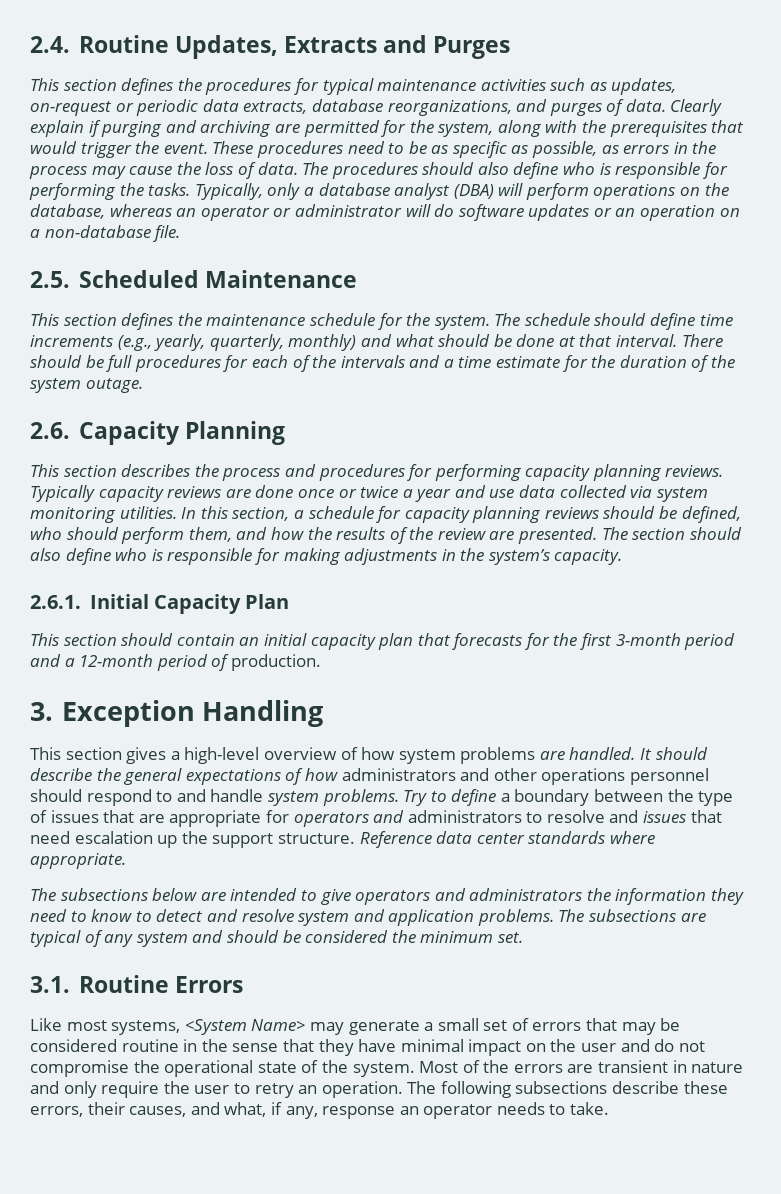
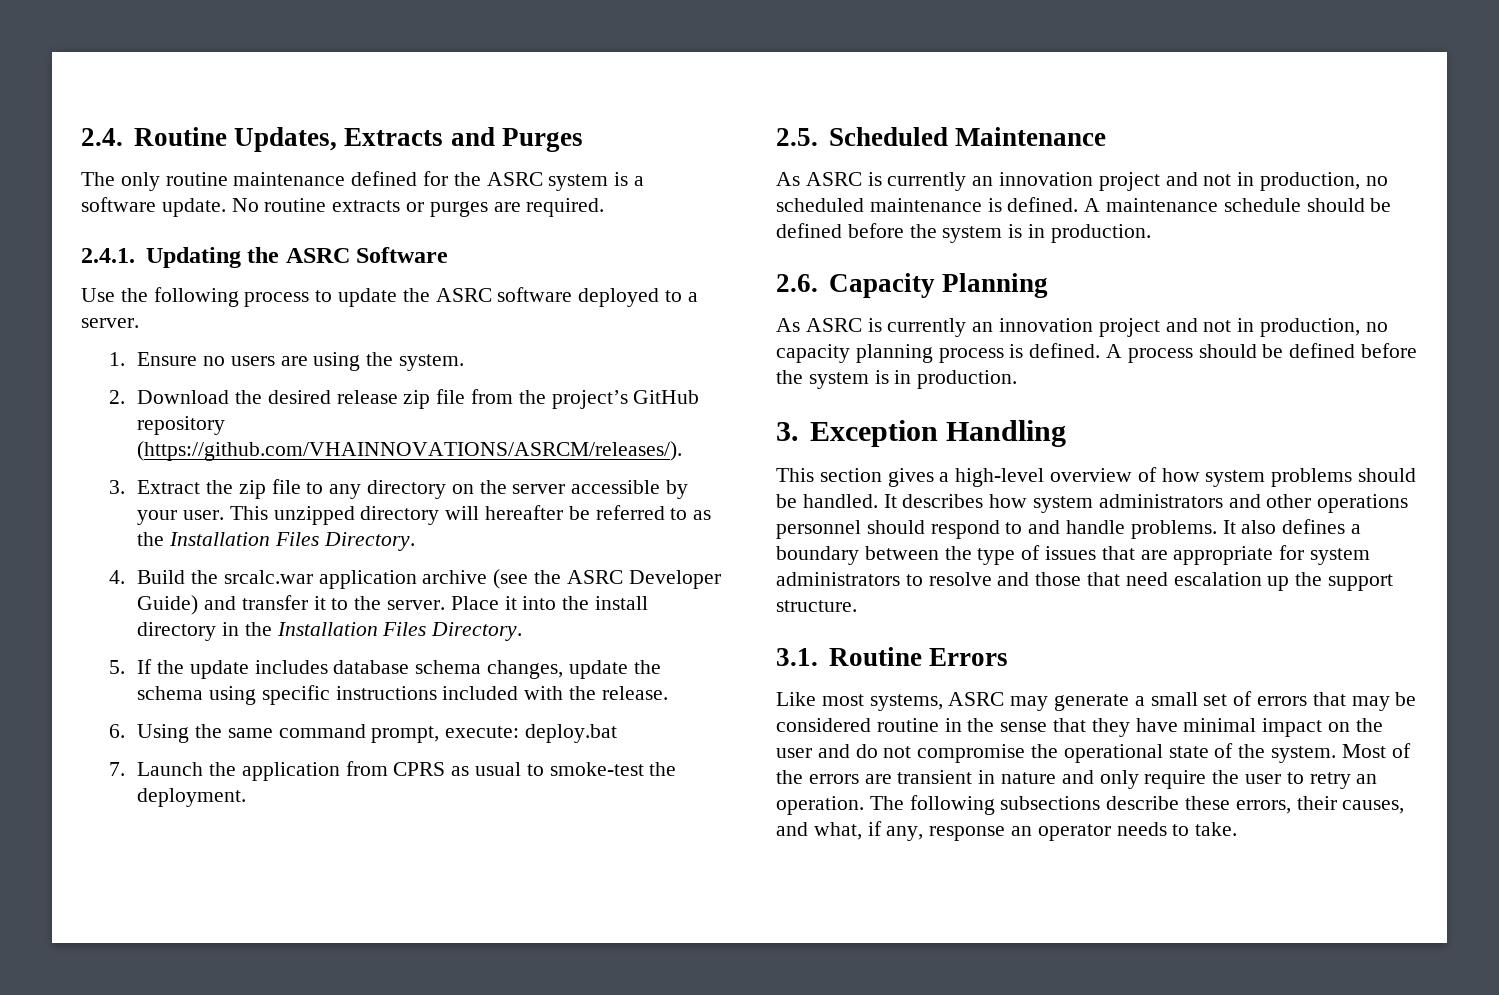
[30,78,677,95] [30,99,723,116] [30,120,745,137] [30,141,717,158] [29,162,728,179] [29,183,729,200] [30,204,740,221] [30,225,181,242] [30,270,357,288] [30,313,733,330] [30,334,723,351] [30,355,736,372] [30,378,143,393] [30,421,285,445] [30,464,724,481] [30,485,708,502] [30,506,741,523] [30,527,742,544] [30,548,623,565] [30,594,290,614] [30,633,736,650] [30,654,230,671] This section defines the procedures for typical maintenance activities such as updates, on-request or periodic data extracts, database reorganizations, and purges of data. Clearly explain if purging and archiving are permitted for the system, along with the prerequisites that would trigger the event. These procedures need to be as specific as possible, as errors in the process may cause the loss of data. The procedures should also define who is responsible for performing the tasks. Typically, only a database analyst (DBA) will perform operations on the database, whereas an operator or administrator will do software updates or an operation on a non-database file. // 2.5. Scheduled Maintenance // This section defines the maintenance schedule for the system. The schedule should define time increments (e.g., yearly, quarterly, monthly) and what should be done at that interval. There should be full procedures for each of the intervals and a time estimate for the duration of the system outage. // 2.6. Capacity Planning // This section describes the process and procedures for performing capacity planning reviews. Typically capacity reviews are done once or twice a year and use data collected via system monitoring utilities. In this section, a schedule for capacity planning reviews should be defined, who should perform them, and how the results of the review are presented. The section should also define who is responsible for making adjustments in the system’s capacity. // 2.6.1. Initial Capacity Plan // This section should contain an initial capacity plan that forecasts for the first 3-month period and a 12-month period of -> [81,171,645,191] [81,197,605,217] [81,247,449,268] [81,287,698,307] [81,318,139,328] [109,352,465,371] [109,389,700,409] [137,416,226,435] [137,441,683,461] [109,479,689,499] [137,505,712,525] [137,532,415,551] [109,569,721,589] [137,595,649,615] [137,622,523,641] [109,659,661,679] [137,685,668,705] [109,724,618,743] [109,761,677,781] [137,788,247,807] [776,127,1107,146] [776,172,1388,191] [776,197,1392,212] [776,223,1151,243] [776,273,1049,298] [776,318,1388,337] [776,343,1418,363] [776,370,912,389] The only routine maintenance defined for the ASRC system is a software update. No routine extracts or purges are required. // 2.4.1. Updating the ASRC Software // Use the following process to update the ASRC software deployed to a server. // 1. Ensure no users are using the system. // 2. Download the desired release zip file from the project’s GitHub repository (https://github.com/VHAINNOVATIONS/ASRCM/releases/). // 3. Extract the zip file to any directory on the server accessible by your user. This unzipped directory will hereafter be referred to as the Installation Files Directory. // 4. Build the srcalc.war application archive (see the ASRC Developer Guide) and transfer it to the server. Place it into the install directory in the Installation Files Directory. // 5. If the update includes database schema changes, update the schema using specific instructions included with the release. // 6. Using the same command prompt, execute: deploy.bat // 7. Launch the application from CPRS as usual to smoke-test the deployment. // 2.5. Scheduled Maintenance // As ASRC is currently an innovation project and not in production, no scheduled maintenance is defined. A maintenance schedule should be defined before the system is in production. // 2.6. Capacity Planning // As ASRC is currently an innovation project and not in production, no capacity planning process is defined. A process should be defined before the system is in
[539,747,708,760] [30,768,338,785] are handled. It should describe the general expectations of how -> [1358,468,1417,482] [776,494,1094,513] should be handled. It describes how system
[267,789,497,806] system problems. Try to define -> [1130,519,1346,539] problems. It also defines
[293,810,405,827] operators and -> [1310,548,1371,565] system
[643,811,687,823] issues -> [1035,572,1082,586] those
[359,831,655,848] [30,853,126,869] [30,888,745,905] [30,909,706,926] [30,930,523,947] Reference data center standards where appropriate. // The subsections below are intended to give operators and administrators the information they need to know to detect and resolve system and application problems. The subsections are typical of any system and should be considered the minimum set. -> (857, 606) none
[184,1019,306,1035] <System Name> -> [948,692,1005,706] ASRC

